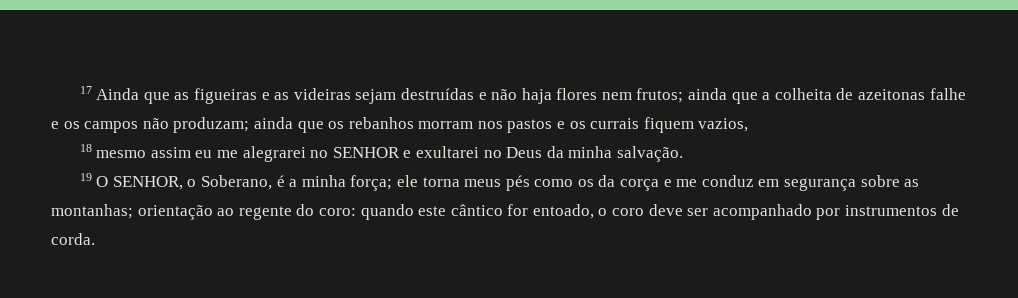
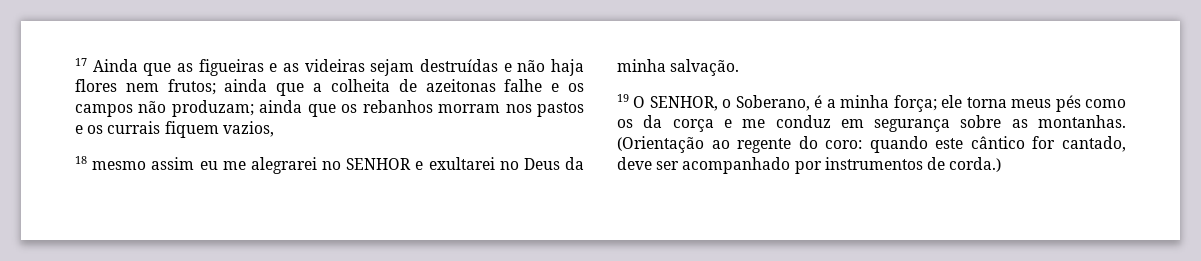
[51,204,213,220] montanhas; orientação -> [1038,115,1126,128] [617,136,704,153] montanhas. (Orientação
[532,204,645,219] entoado, o coro -> [1062,136,1126,152] cantado,
[51,233,95,245] corda. -> [949,157,1002,172] corda.)

